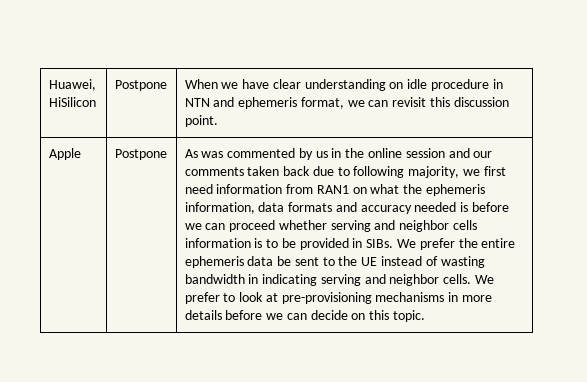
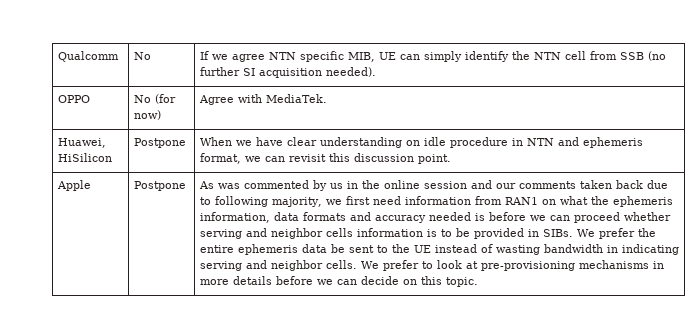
(48, 85) none -> [57,51,119,62] [133,52,151,60] [199,51,666,62] [199,67,376,78] [57,95,90,103] [133,94,176,104] [133,110,161,120] [198,94,327,105] Qualcomm | No | If we agree NTN specific MIB, UE can simply identify the NTN cell from SSB (no further SI acquisition needed). // OPPO | No (for now) | Agree with MediaTek. //

